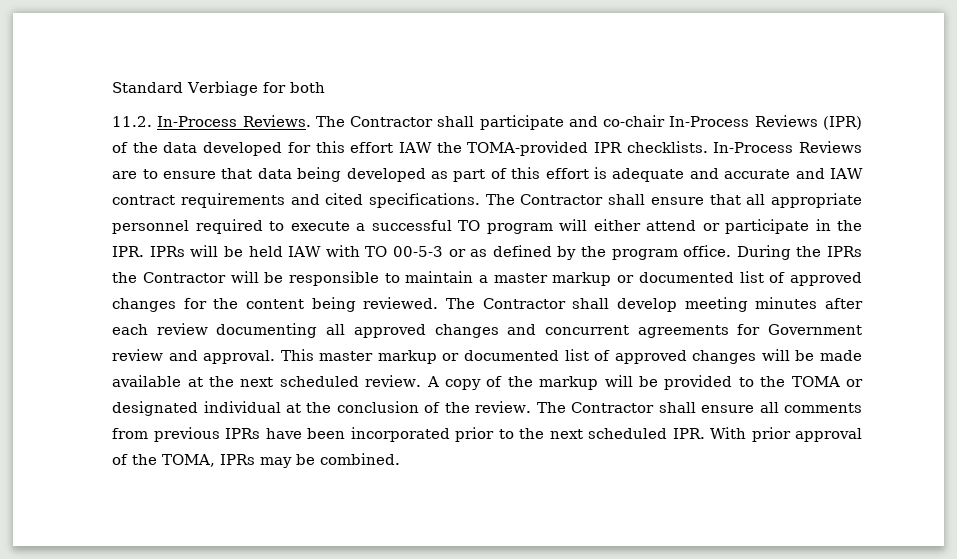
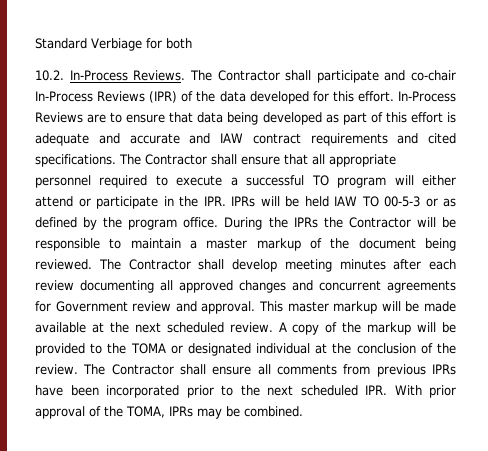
[112,116,153,127] 11.2. -> [35,70,65,81] 10.2.
[350,141,708,156] effort IAW the TOMA-provided IPR checklists. -> [357,91,394,102] effort.
[325,245,360,257] with -> (358, 201) none
[617,271,863,286] [112,298,305,312] or documented list of approved changes for the content -> [310,238,416,249] of the document
[442,349,757,364] or documented list of approved changes -> (378, 307) none

